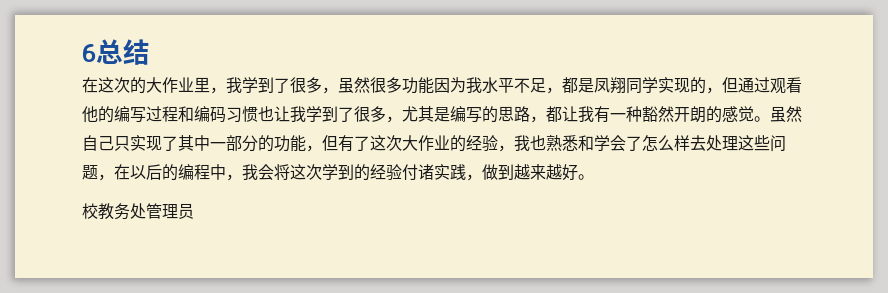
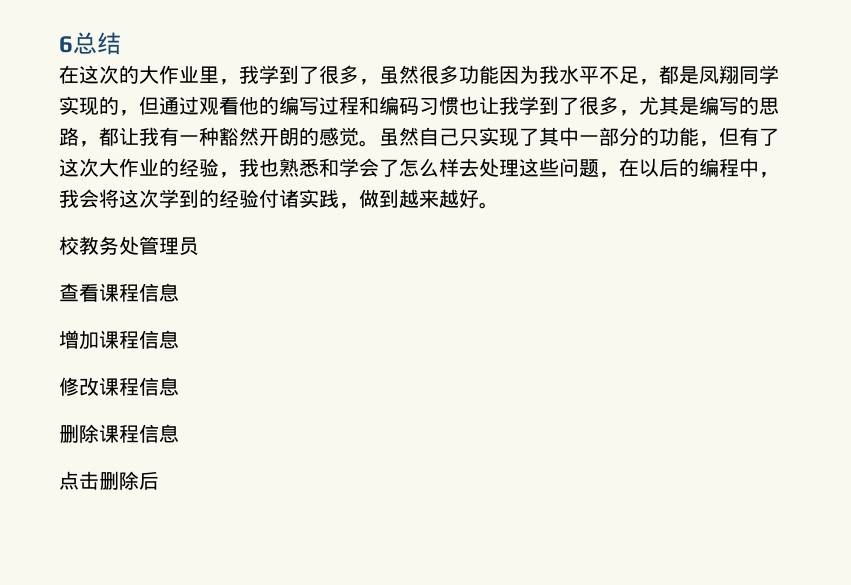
(194, 211) none -> [59,283,179,302] [59,330,179,350] [59,377,179,396] [59,424,179,443] [59,471,159,490] // 查看课程信息 // 增加课程信息 // 修改课程信息 // 删除课程信息 // 点击删除后

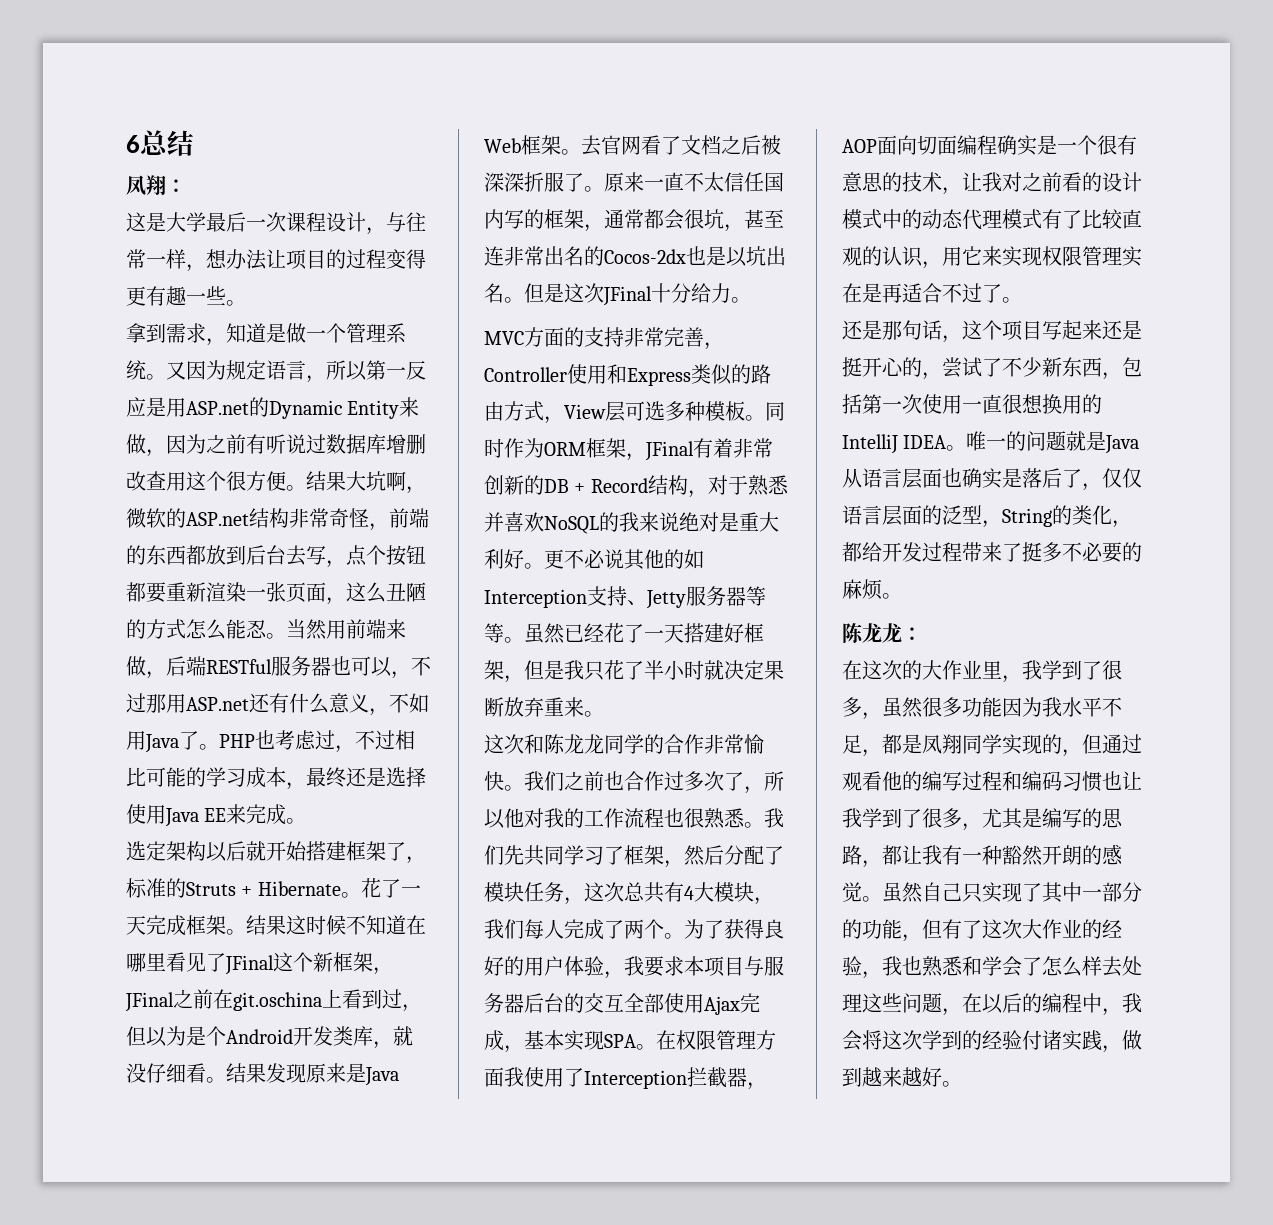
(121, 43) none -> [126,175,186,196] [126,212,426,235] [126,249,426,272] [126,286,246,306] [126,323,406,346] [126,360,426,383] [126,397,420,419] [126,434,426,457] [126,471,426,494] [126,508,429,531] [126,545,426,568] [126,582,426,605] [126,619,406,640] [126,656,431,679] [126,693,429,716] [126,730,415,753] [126,767,426,790] [126,804,307,827] [126,841,426,864] [126,878,421,898] [126,915,426,936] [126,952,393,975] [125,989,422,1012] [126,1026,413,1049] [126,1063,399,1086] [484,135,781,156] [484,172,784,192] [484,209,784,232] [484,246,786,267] [484,283,751,306] [484,327,724,350] [484,364,771,386] [484,401,785,424] [484,438,773,461] [484,475,789,498] [484,512,779,534] [484,549,704,570] [484,586,766,609] [484,623,764,644] [484,660,784,683] [484,697,604,717] [484,734,764,754] [484,771,784,794] [484,808,784,829] [484,845,784,868] [484,882,774,905] [484,919,784,940] [484,956,784,979] [484,993,760,1015] [484,1030,776,1053] [484,1067,767,1090] [842,135,1137,156] [842,172,1142,195] [842,209,1142,230] [842,246,1142,269] [842,283,1022,303] [842,320,1142,343] [842,357,1142,380] [842,394,1102,414] [842,431,1140,454] [842,468,1142,491] [842,505,1132,528] [842,542,1142,563] [842,579,902,600] [842,623,922,644] // 凤翔： // 这是大学最后一次课程设计，与往常一样，想办法让项目的过程变得更有趣一些。 // 拿到需求，知道是做一个管理系统。又因为规定语言，所以第一反应是用ASP.net的Dynamic Entity来做，因为之前有听说过数据库增删改查用这个很方便。结果大坑啊，微软的ASP.net结构非常奇怪，前端的东西都放到后台去写，点个按钮都要重新渲染一张页面，这么丑陋的方式怎么能忍。当然用前端来做，后端RESTful服务器也可以，不过那用ASP.net还有什么意义，不如用Java了。PHP也考虑过，不过相比可能的学习成本，最终还是选择使用Java EE来完成。 // 选定架构以后就开始搭建框架了，标准的Struts + Hibernate。花了一天完成框架。结果这时候不知道在哪里看见了JFinal这个新框架，JFinal之前在git.oschina上看到过，但以为是个Android开发类库，就没仔细看。结果发现原来是Java Web框架。去官网看了文档之后被深深折服了。原来一直不太信任国内写的框架，通常都会很坑，甚至连非常出名的Cocos-2dx也是以坑出名。但是这次JFinal十分给力。 // MVC方面的支持非常完善，Controller使用和Express类似的路由方式，View层可选多种模板。同时作为ORM框架，JFinal有着非常创新的DB + Record结构，对于熟悉并喜欢NoSQL的我来说绝对是重大利好。更不必说其他的如Interception支持、Jetty服务器等等。虽然已经花了一天搭建好框架，但是我只花了半小时就决定果断放弃重来。 // 这次和陈龙龙同学的合作非常愉快。我们之前也合作过多次了，所以他对我的工作流程也很熟悉。我们先共同学习了框架，然后分配了模块任务，这次总共有4大模块，我们每人完成了两个。为了获得良好的用户体验，我要求本项目与服务器后台的交互全部使用Ajax完成，基本实现SPA。在权限管理方面我使用了Interception拦截器，AOP面向切面编程确实是一个很有意思的技术，让我对之前看的设计模式中的动态代理模式有了比较直观的认识，用它来实现权限管理实在是再适合不过了。 // 还是那句话，这个项目写起来还是挺开心的，尝试了不少新东西，包括第一次使用一直很想换用的IntelliJ IDEA。唯一的问题就是Java从语言层面也确实是落后了，仅仅语言层面的泛型，String的类化，都给开发过程带来了挺多不必要的麻烦。 // 陈龙龙：
[59,236,199,256] [59,283,179,302] [59,330,179,350] [59,377,179,396] [59,424,179,443] [59,471,159,490] // 校教务处管理员 // 查看课程信息 // 增加课程信息 // 修改课程信息 // 删除课程信息 // 点击删除后 -> (962, 1084) none

